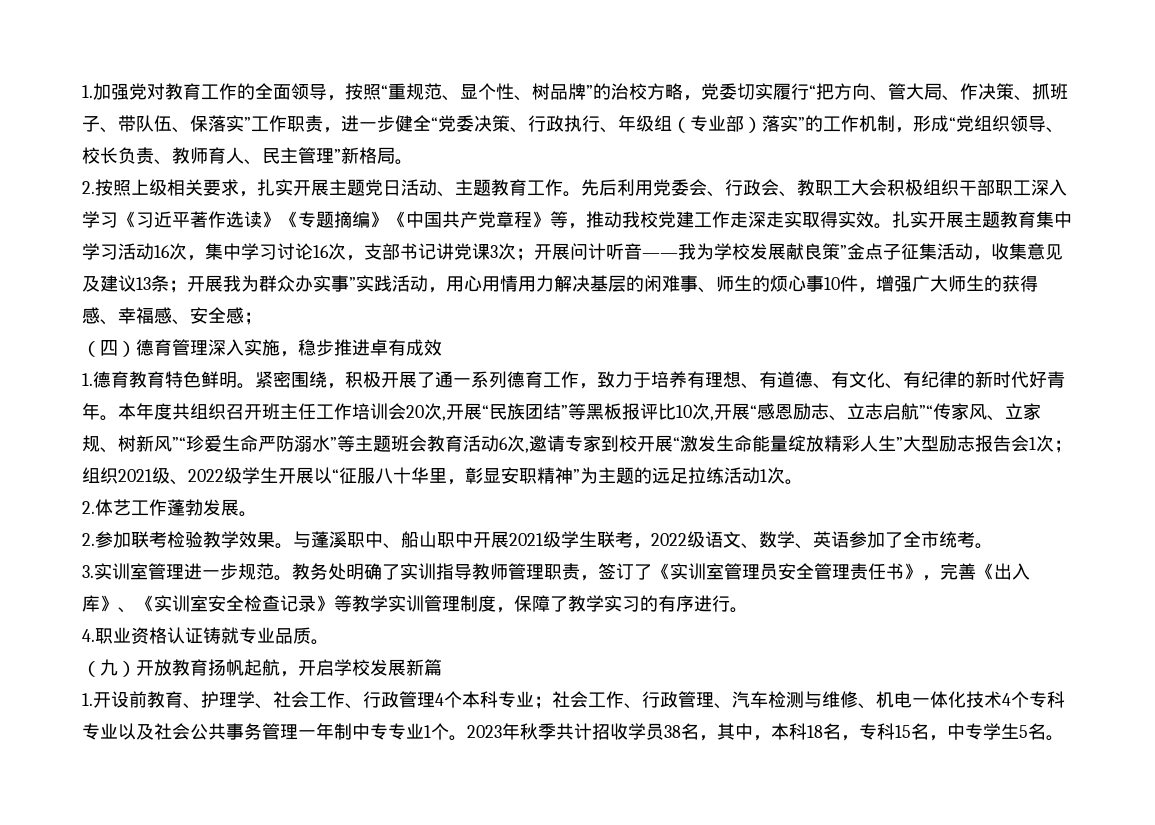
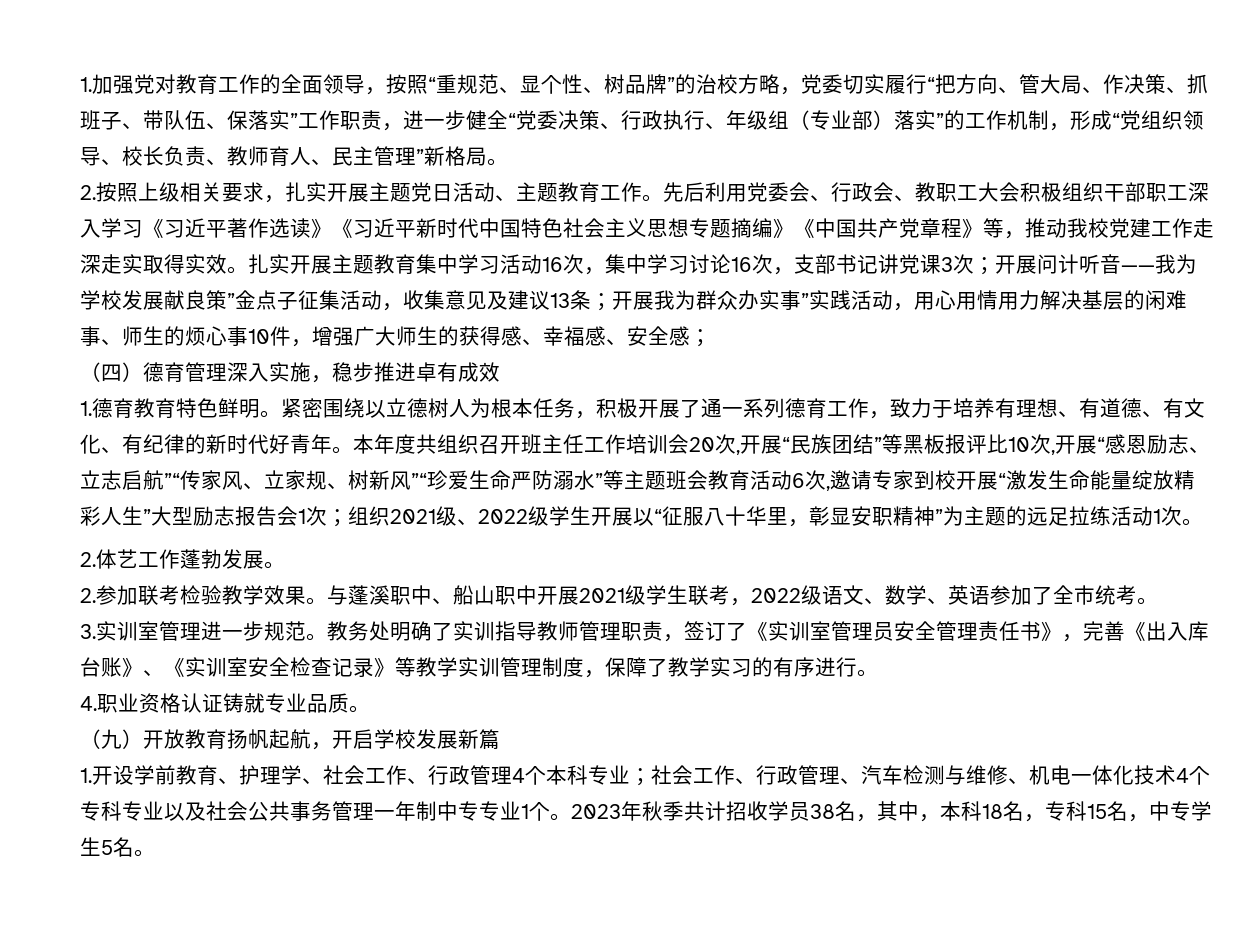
(298, 219) none -> [353,218,689,238] 习近平新时代中国特色社会主义思想
(327, 379) none -> [365,398,575,418] 以立德树人为根本任务
(100, 603) none -> [80,657,122,677] 台账
(129, 699) none -> [134,765,155,785] 学

